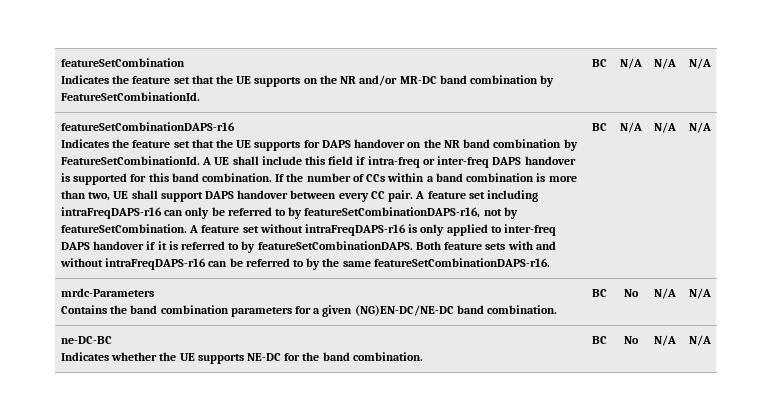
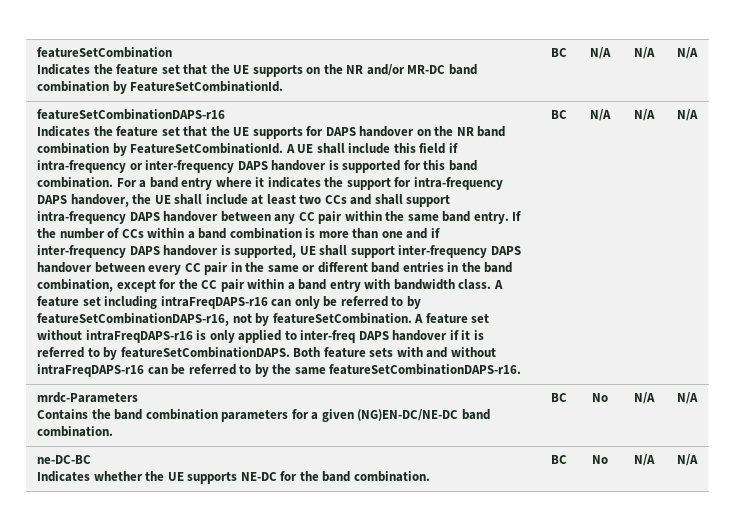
[367,156,490,168] intra-freq or inter-freq -> [37,160,235,173] intra-frequency or inter-frequency
(273, 177) none -> [116,177,503,190] [37,194,451,207] [37,211,509,224] For a band entry where it indicates the support for intra-frequency DAPS handover, the UE shall include at least two CCs and shall support intra-frequency DAPS handover between any CC pair within the same band entry.
[88,192,111,201] two, -> [381,228,440,239] [37,245,297,258] one and if inter-frequency DAPS handover is supported,
(203, 197) none -> [398,245,488,258] inter-frequency
[388,190,414,202] pair. -> [204,262,513,275] [37,279,492,292] pair in the same or different band entries in the band combination, except for the CC pair within a band entry with bandwidth class.

